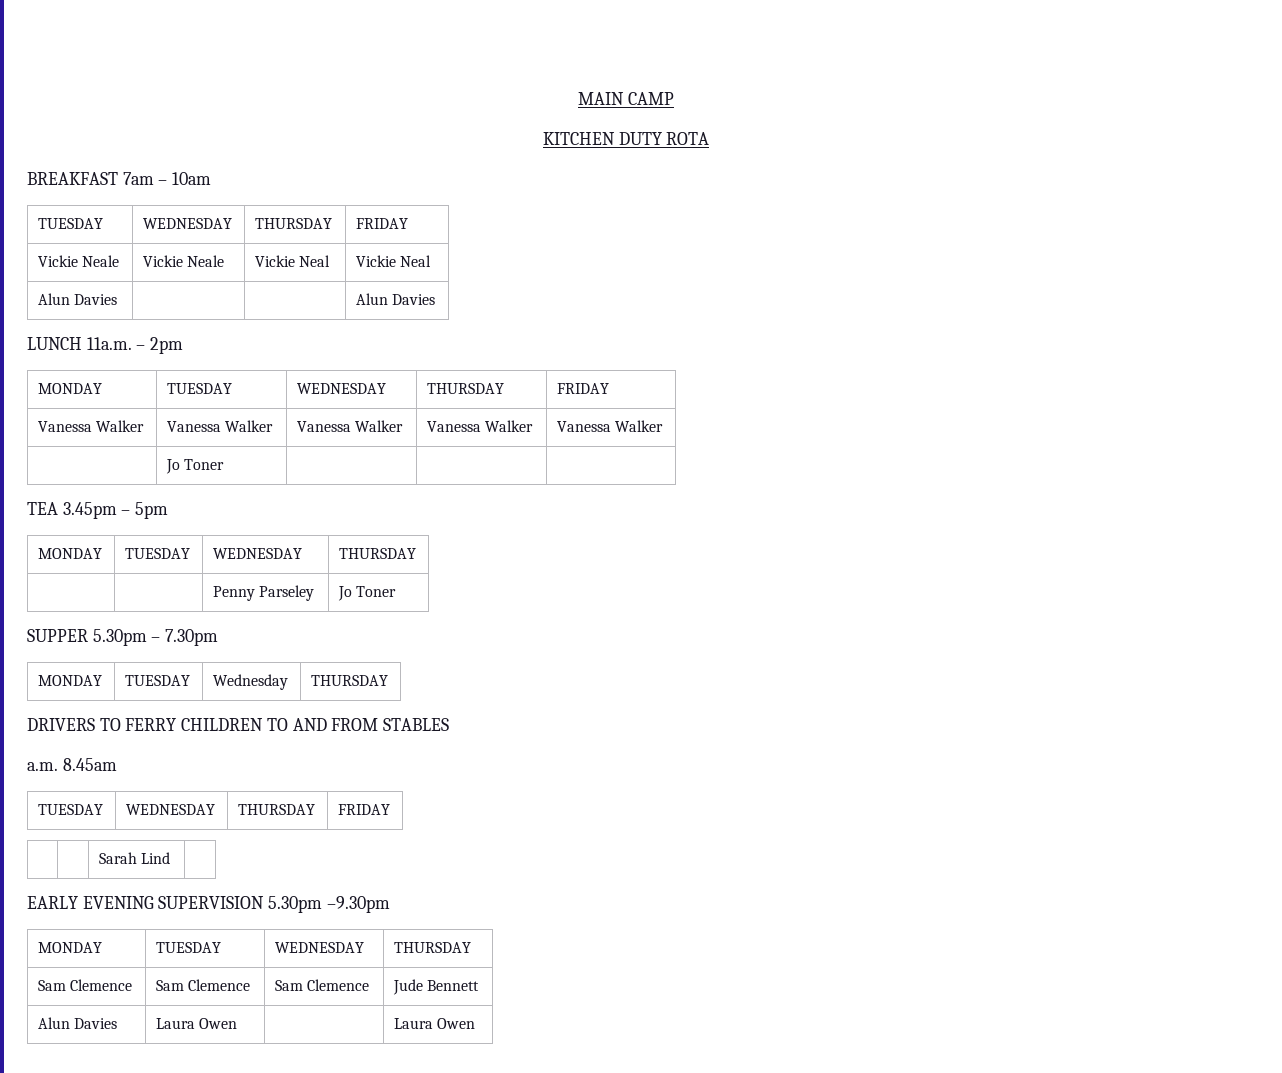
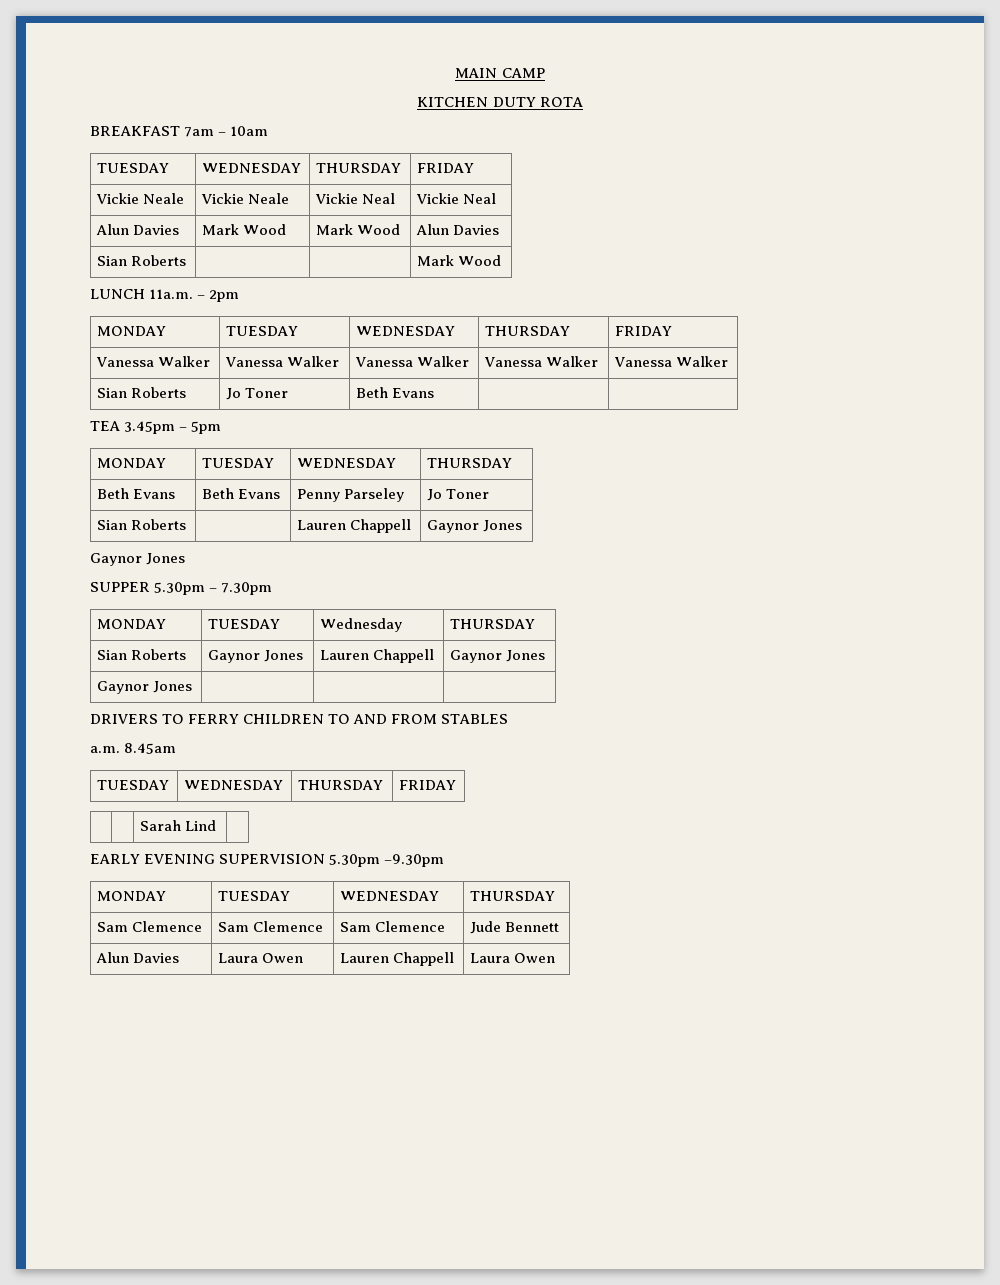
[356,293,436,305] | | Alun Davies -> [202,224,287,235] [316,224,401,235] [416,224,500,235] [97,255,187,266] [417,255,502,266] Mark Wood | Mark Wood | Alun Davies // Sian Roberts | | | Mark Wood
(664, 426) none -> [97,387,187,398] Sian Roberts
(225, 464) none -> [356,387,435,398] Beth Evans
(417, 553) | -> [97,488,176,499] [202,488,281,499] Beth Evans | Beth Evans
(397, 591) none -> [97,519,187,530] [297,519,412,533] [427,520,523,533] [90,553,186,566] // Sian Roberts | | Lauren Chappell | Gaynor Jones // Gaynor Jones
(389, 680) none -> [97,649,187,660] [208,650,304,663] [320,649,435,663] [450,650,546,663] [97,681,193,694] // Sian Roberts | Gaynor Jones | Lauren Chappell | Gaynor Jones // Gaynor Jones | | |
(238, 1023) none -> [340,952,455,966] Lauren Chappell

